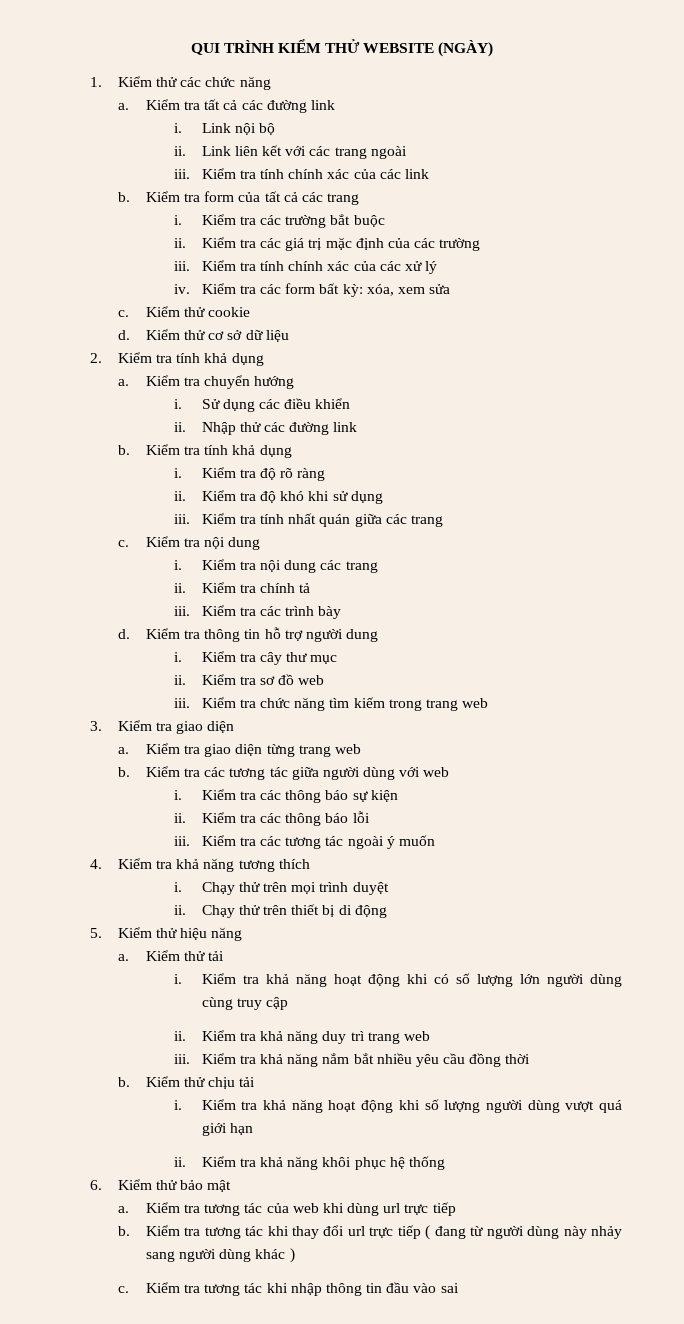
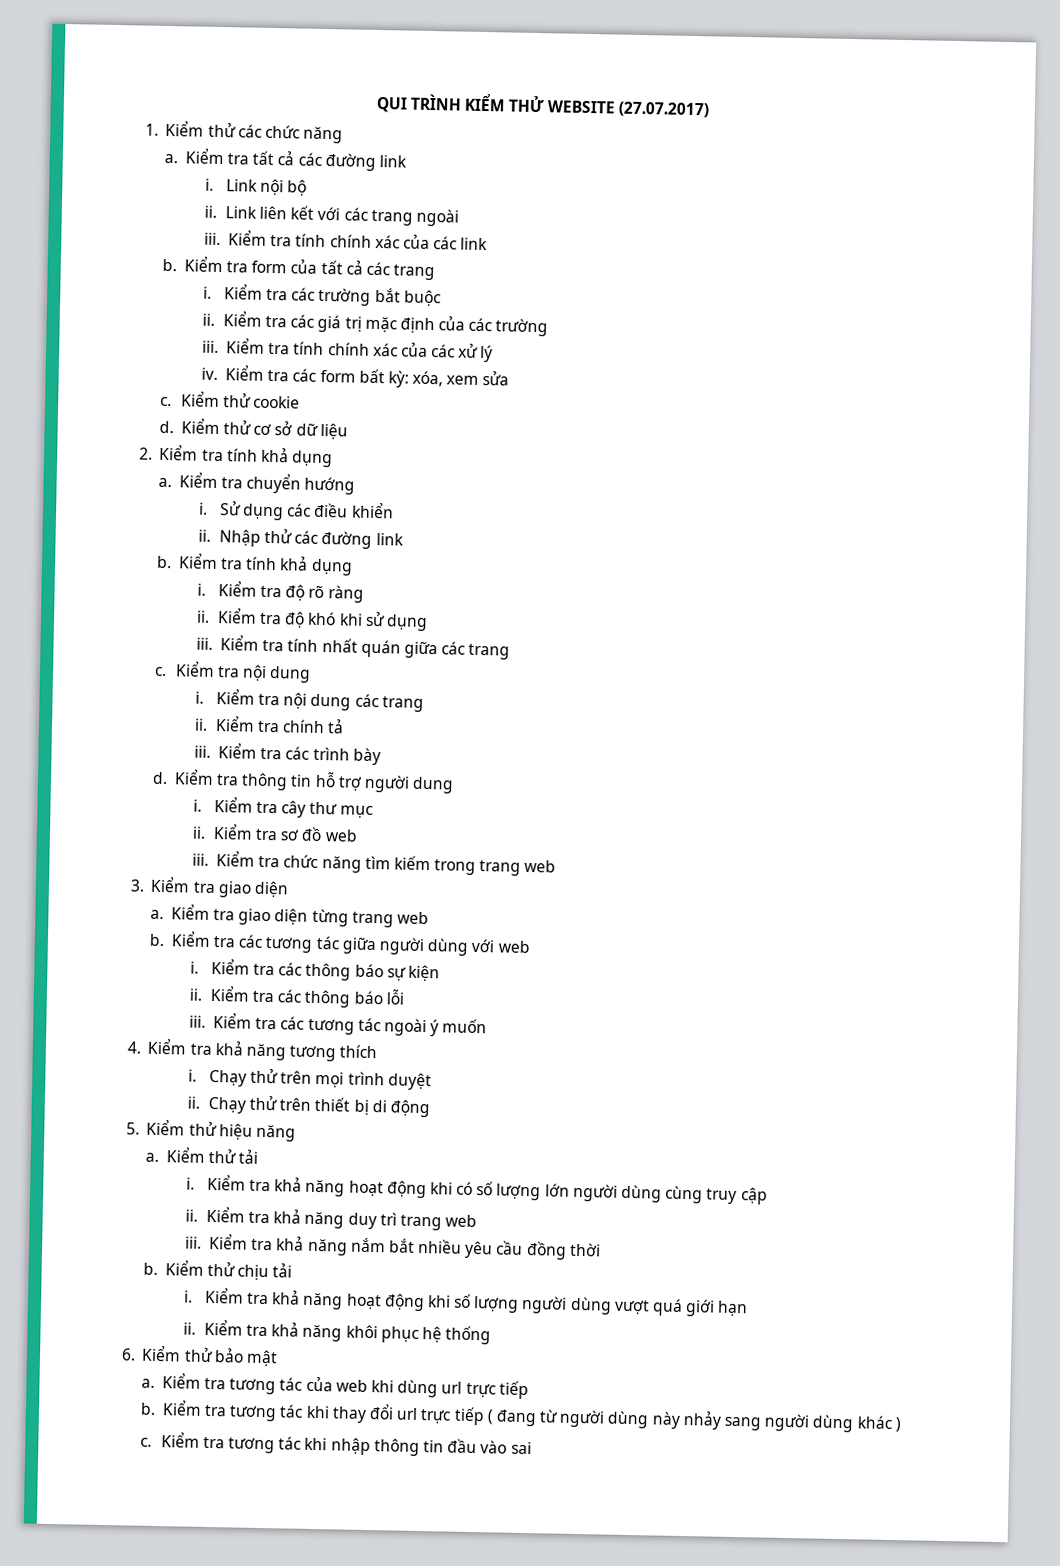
[438,40,494,57] (NGÀY) -> [618,101,710,118] (27.07.2017)

